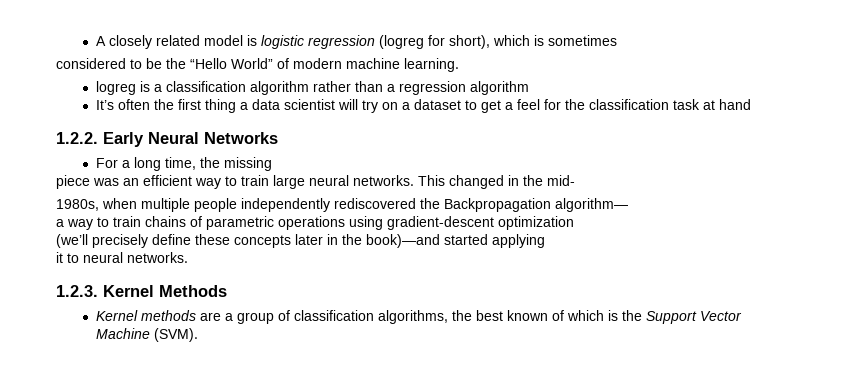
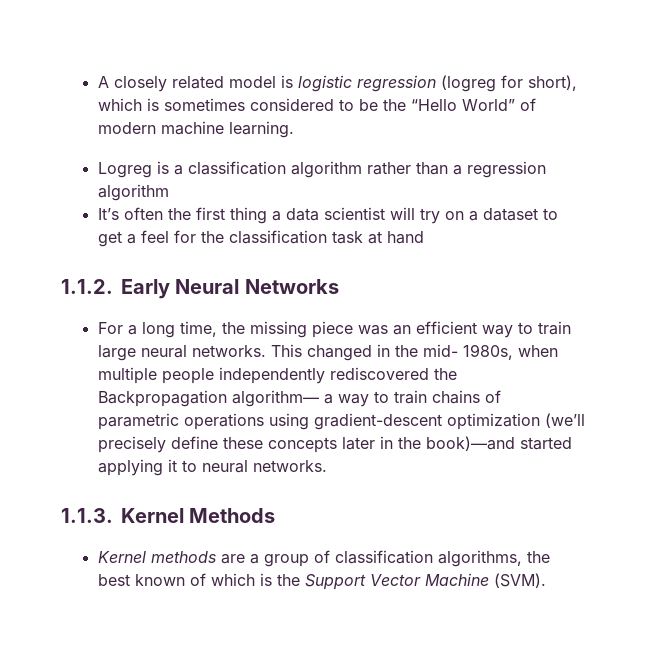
(617, 40) // -> (245, 104) none
[95,81,136,95] logreg -> [97,162,152,178] Logreg
[56,132,98,144] 1.2.2. -> [61,279,113,294] 1.1.2.
(272, 164) // -> (307, 329) none
(575, 180) // -> (458, 350) none
(628, 205) // -> (319, 398) none
(574, 223) // -> (540, 421) none
(545, 241) // -> (163, 467) none
[56,285,98,297] 1.2.3. -> [61,508,113,523] 1.1.3.

